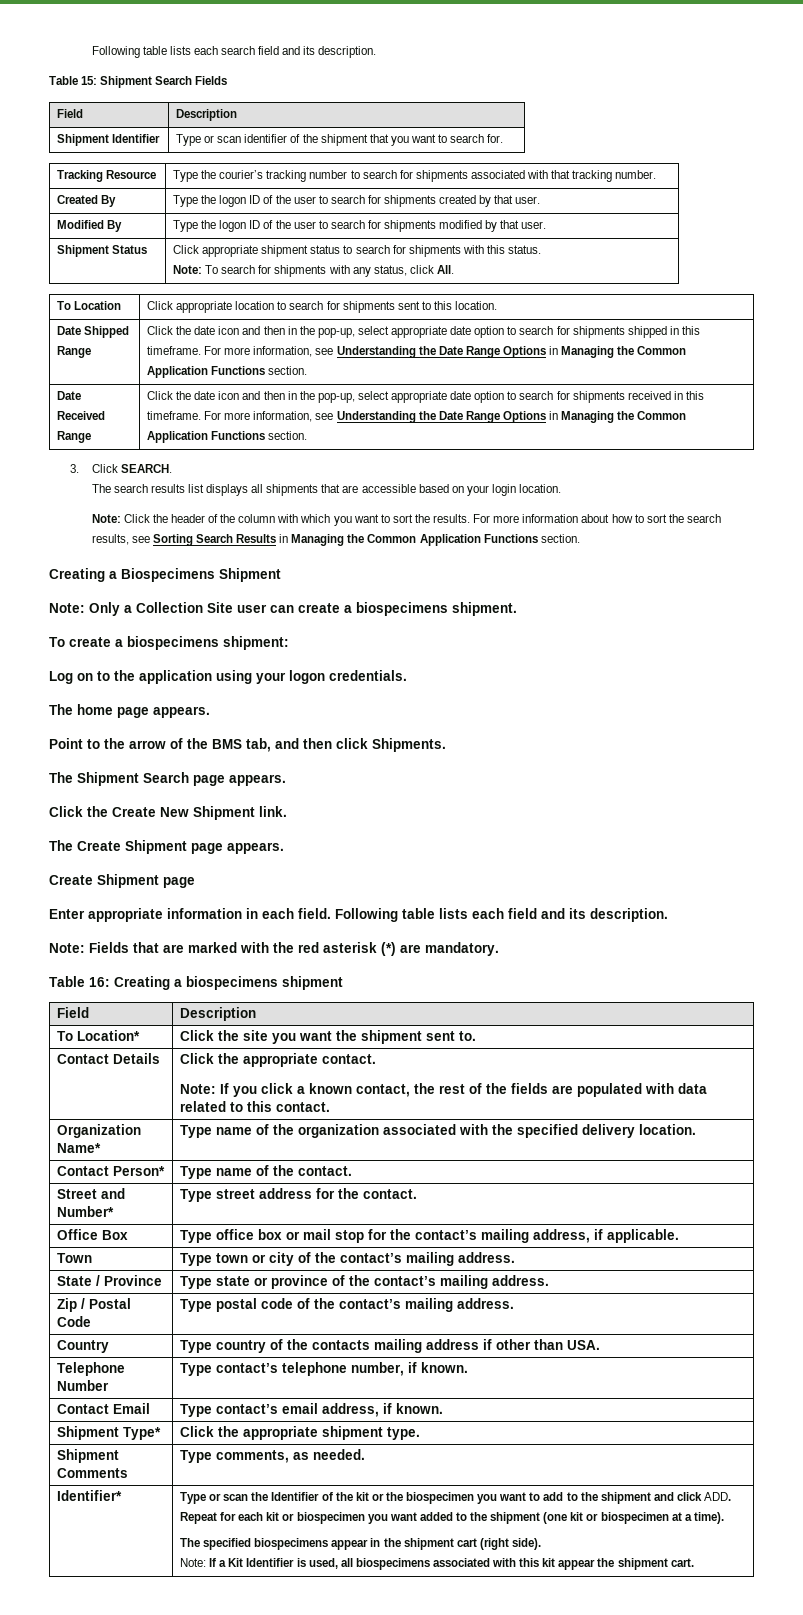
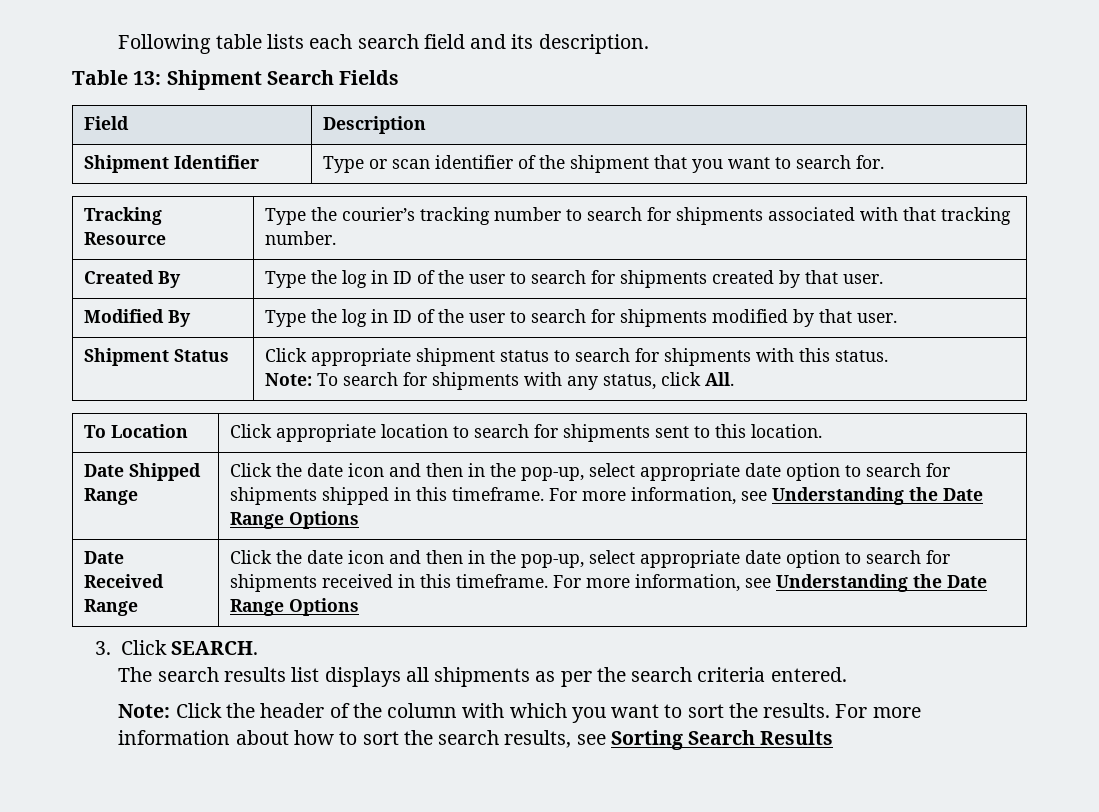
[81,76,98,85] 15: -> [133,71,162,85] 13:
[219,195,247,207] logon -> [342,270,389,288] log in
[219,220,247,232] logon -> [342,309,389,327] log in
[549,346,687,358] [146,366,308,378] in Managing the Common Application Functions section. -> (360, 520) none
[549,411,687,423] [146,431,308,443] in Managing the Common Application Functions section. -> (360, 607) none
[321,484,562,496] that are accessible based on your login location. -> [535,667,847,687] as per the search criteria entered.
[279,534,580,546] [49,568,281,582] [49,602,517,616] [49,636,289,650] [49,670,407,684] [49,704,210,718] [49,738,446,752] [49,772,286,786] [49,806,287,820] [49,840,284,854] [49,874,195,888] [49,908,668,922] [49,942,499,956] [49,976,343,990] [56,1007,89,1018] [179,1007,256,1021] [56,1030,140,1041] [179,1030,476,1044] [56,1053,160,1064] [179,1053,376,1067] [179,1083,707,1097] [179,1101,330,1112] [56,1124,141,1138] [56,1143,101,1153] [179,1124,696,1138] [56,1166,165,1176] [179,1165,352,1179] [56,1188,125,1199] [56,1206,114,1217] [179,1188,417,1202] [56,1229,128,1240] [179,1229,679,1243] [56,1253,92,1263] [179,1252,515,1266] [56,1275,162,1286] [179,1275,549,1289] [56,1298,131,1312] [56,1316,91,1327] [179,1298,514,1312] [56,1340,109,1353] [179,1339,600,1353] [56,1362,125,1376] [56,1380,109,1391] [179,1362,468,1376] [56,1403,150,1414] [179,1403,443,1417] [56,1426,161,1440] [179,1426,420,1440] [56,1449,119,1463] [56,1468,128,1478] [179,1449,365,1463] [56,1490,122,1501] [179,1492,732,1504] [179,1512,724,1524] [179,1538,541,1550] [179,1558,694,1570] in Managing the Common Application Functions section. // Creating a Biospecimens Shipment // Note: Only a Collection Site user can create a biospecimens shipment. // To create a biospecimens shipment: // Log on to the application using your logon credentials. // The home page appears. // Point to the arrow of the BMS tab, and then click Shipments. // The Shipment Search page appears. // Click the Create New Shipment link. // The Create Shipment page appears. // Create Shipment page // Enter appropriate information in each field. Following table lists each field and its description. // Note: Fields that are marked with the red asterisk (*) are mandatory. // Table 16: Creating a biospecimens shipment // Field | Description // To Location* | Click the site you want the shipment sent to. // Contact Details | Click the appropriate contact. // Note: If you click a known contact, the rest of the fields are populated with data related to this contact. // Organization Name* | Type name of the organization associated with the specified delivery location. // Contact Person* | Type name of the contact. // Street and Number* | Type street address for the contact. // Office Box | Type office box or mail stop for the contact’s mailing address, if applicable. // Town | Type town or city of the contact’s mailing address. // State / Province | Type state or province of the contact’s mailing address. // Zip / Postal Code | Type postal code of the contact’s mailing address. // Country | Type country of the contacts mailing address if other than USA. // Telephone Number | Type contact’s telephone number, if known. // Contact Email | Type contact’s email address, if known. // Shipment Type* | Click the appropriate shipment type. // Shipment Comments | Type comments, as needed. // Identifier* | Type or scan the Identifier of the kit or the biospecimen you want to add to the shipment and click ADD. Repeat for each kit or biospecimen you want added to the shipment (one kit or biospecimen at a time). // The specified biospecimens appear in the shipment cart (right side). // Note: If a Kit Identifier is used, all biospecimens associated with this kit appear the shipment cart. -> (834, 737) none

